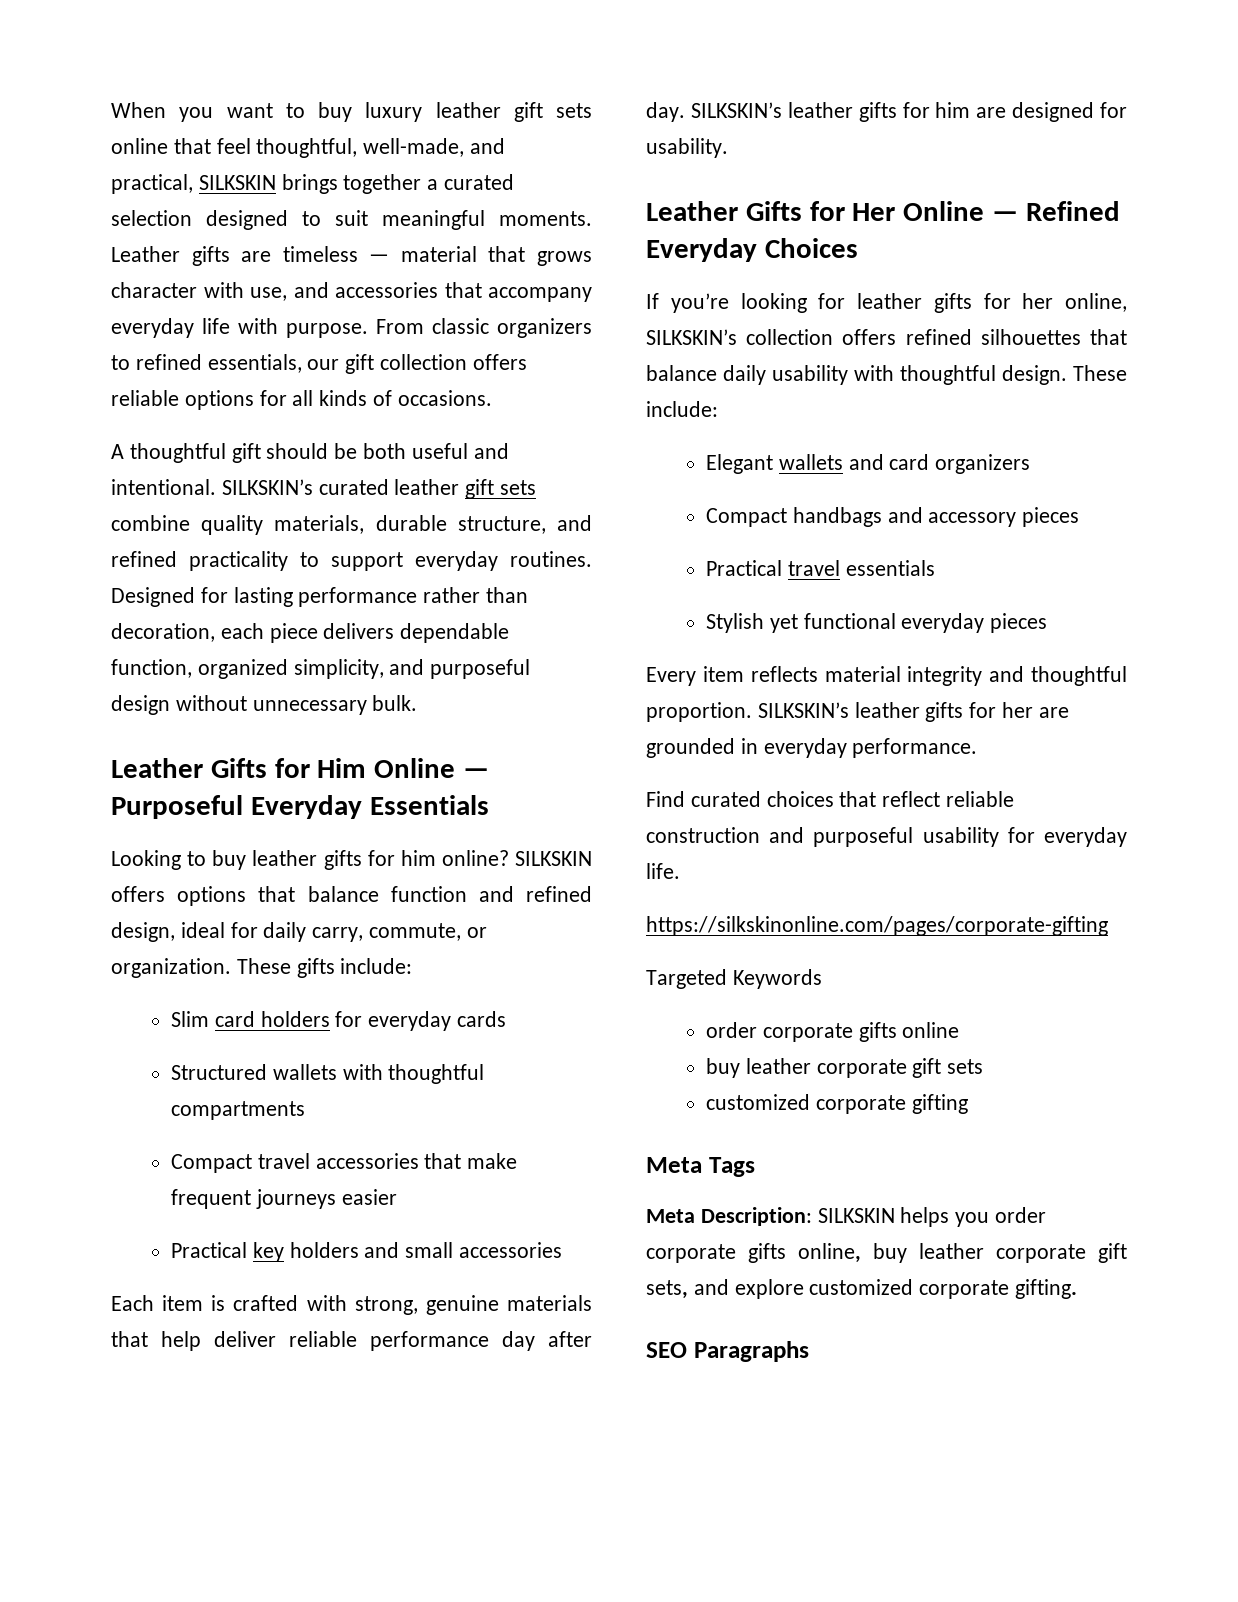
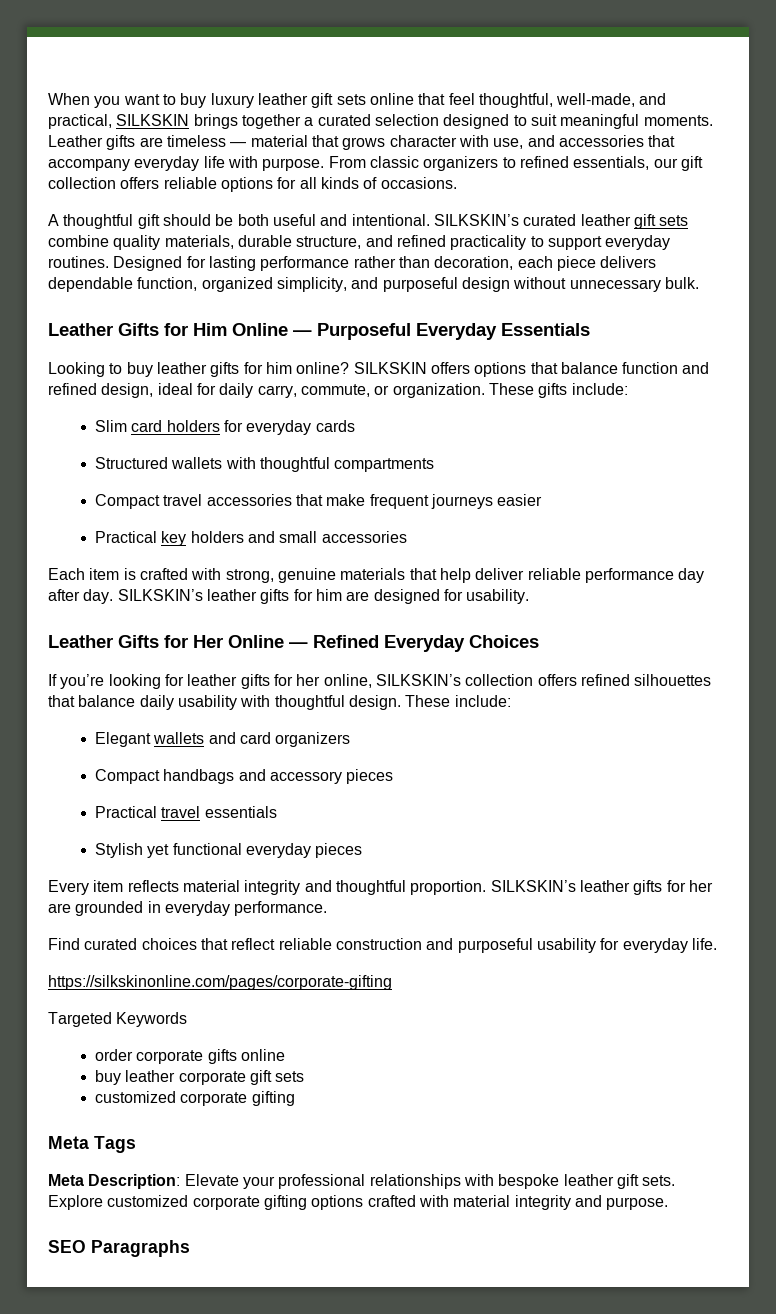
[817,1207,1047,1227] [646,1243,1127,1263] [646,1279,1078,1299] SILKSKIN helps you order corporate gifts online, buy leather corporate gift sets, and explore customized corporate gifting. -> [184,1174,676,1189] [48,1195,669,1210] Elevate your professional relationships with bespoke leather gift sets. Explore customized corporate gifting options crafted with material integrity and purpose.

